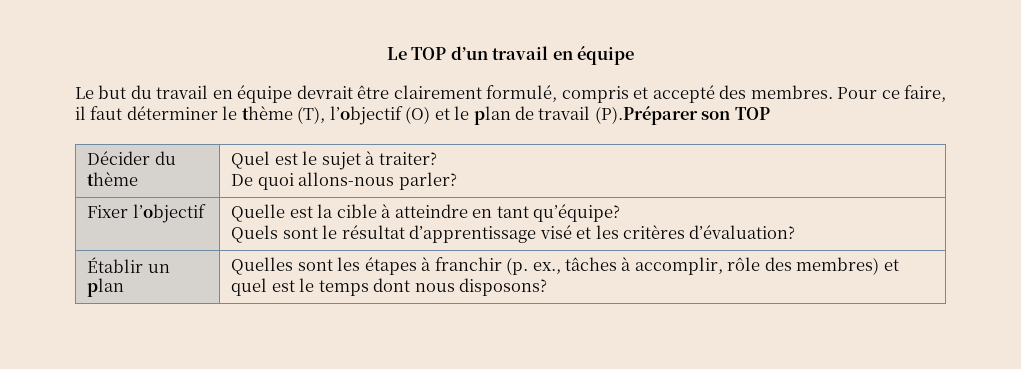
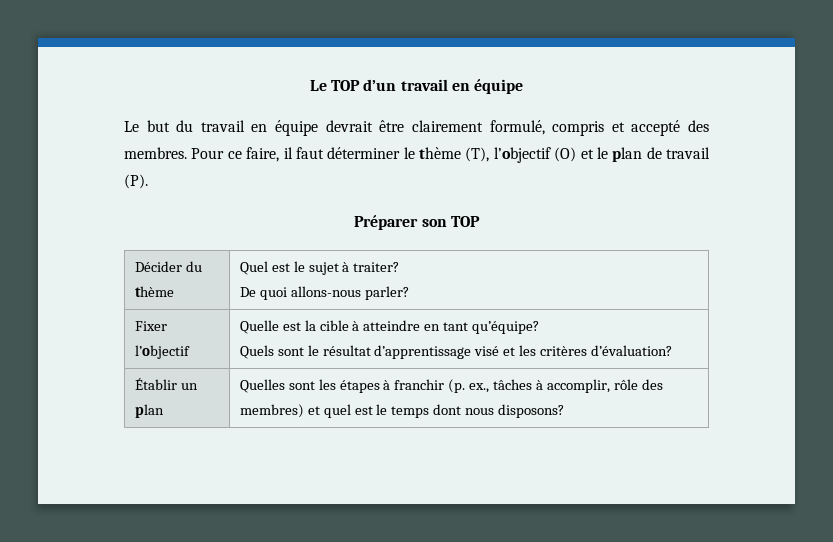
[594,106,698,125] (P).Préparer -> [124,174,148,189] [354,215,419,230] (P). // Préparer

